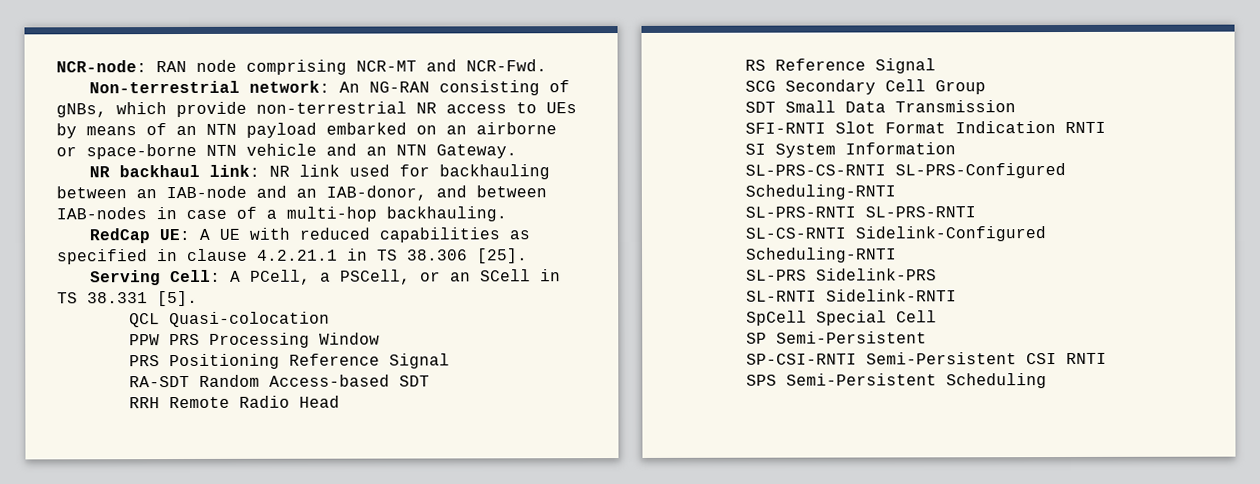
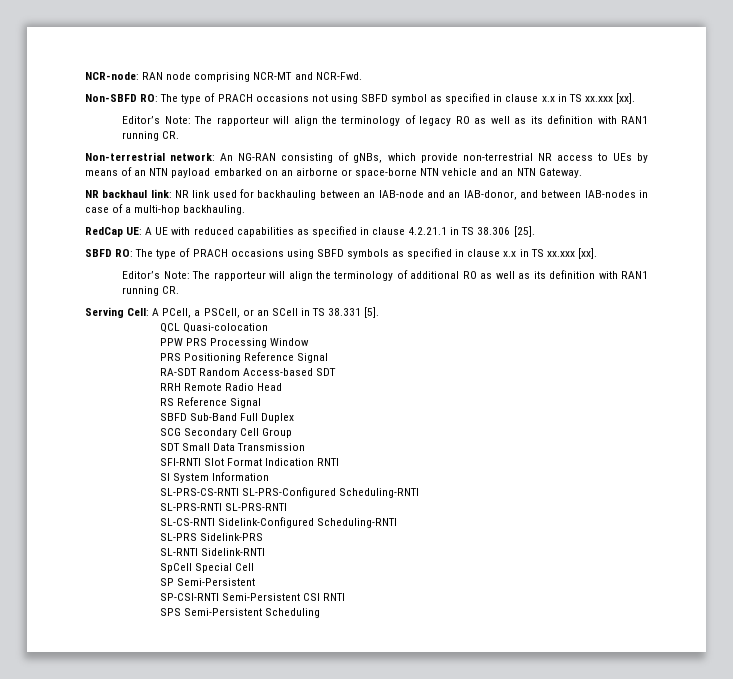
(547, 65) none -> [85,93,635,104] [122,115,648,126] [122,131,180,141] // Non-SBFD RO: The type of PRACH occasions not using SBFD symbol as specified in clause x.x in TS xx.xxx [xx]. // Editor’s Note: The rapporteur will align the terminology of legacy RO as well as its definition with RAN1 running CR.
(528, 256) none -> [85,248,597,259] [122,270,648,281] [122,286,180,296] // SBFD RO: The type of PRACH occasions using SBFD symbols as specified in clause x.x in TS xx.xxx [xx]. // Editor’s Note: The rapporteur will align the terminology of additional RO as well as its definition with RAN1 running CR.
(937, 66) none -> [159,413,294,423] // SBFD Sub-Band Full Duplex

